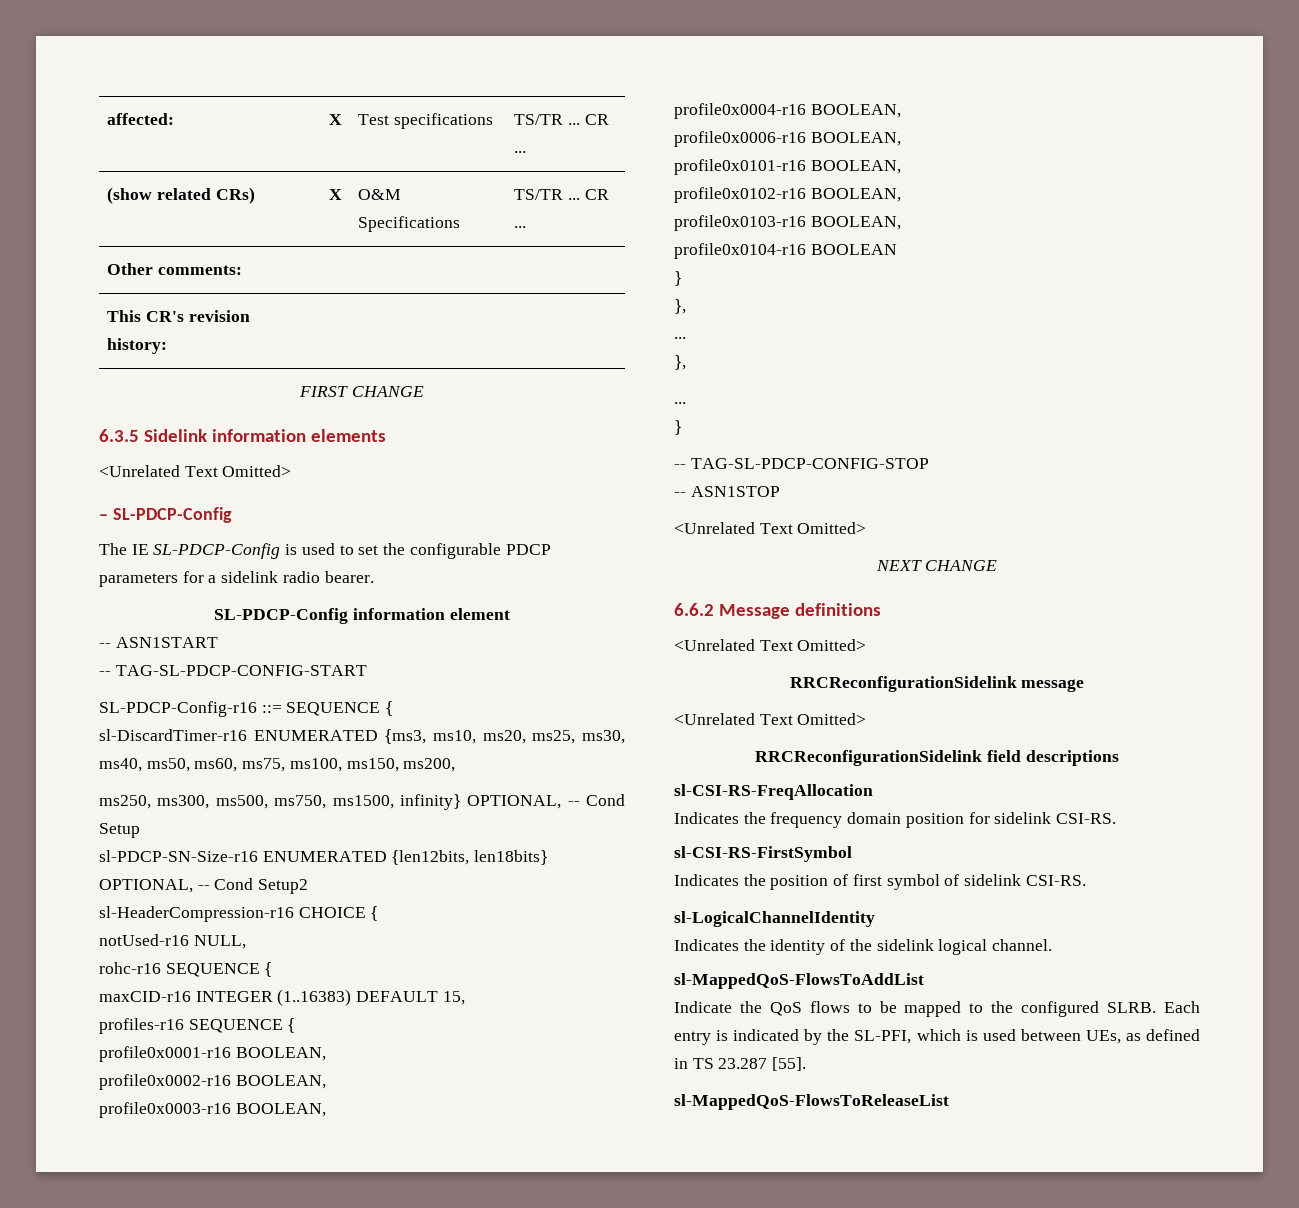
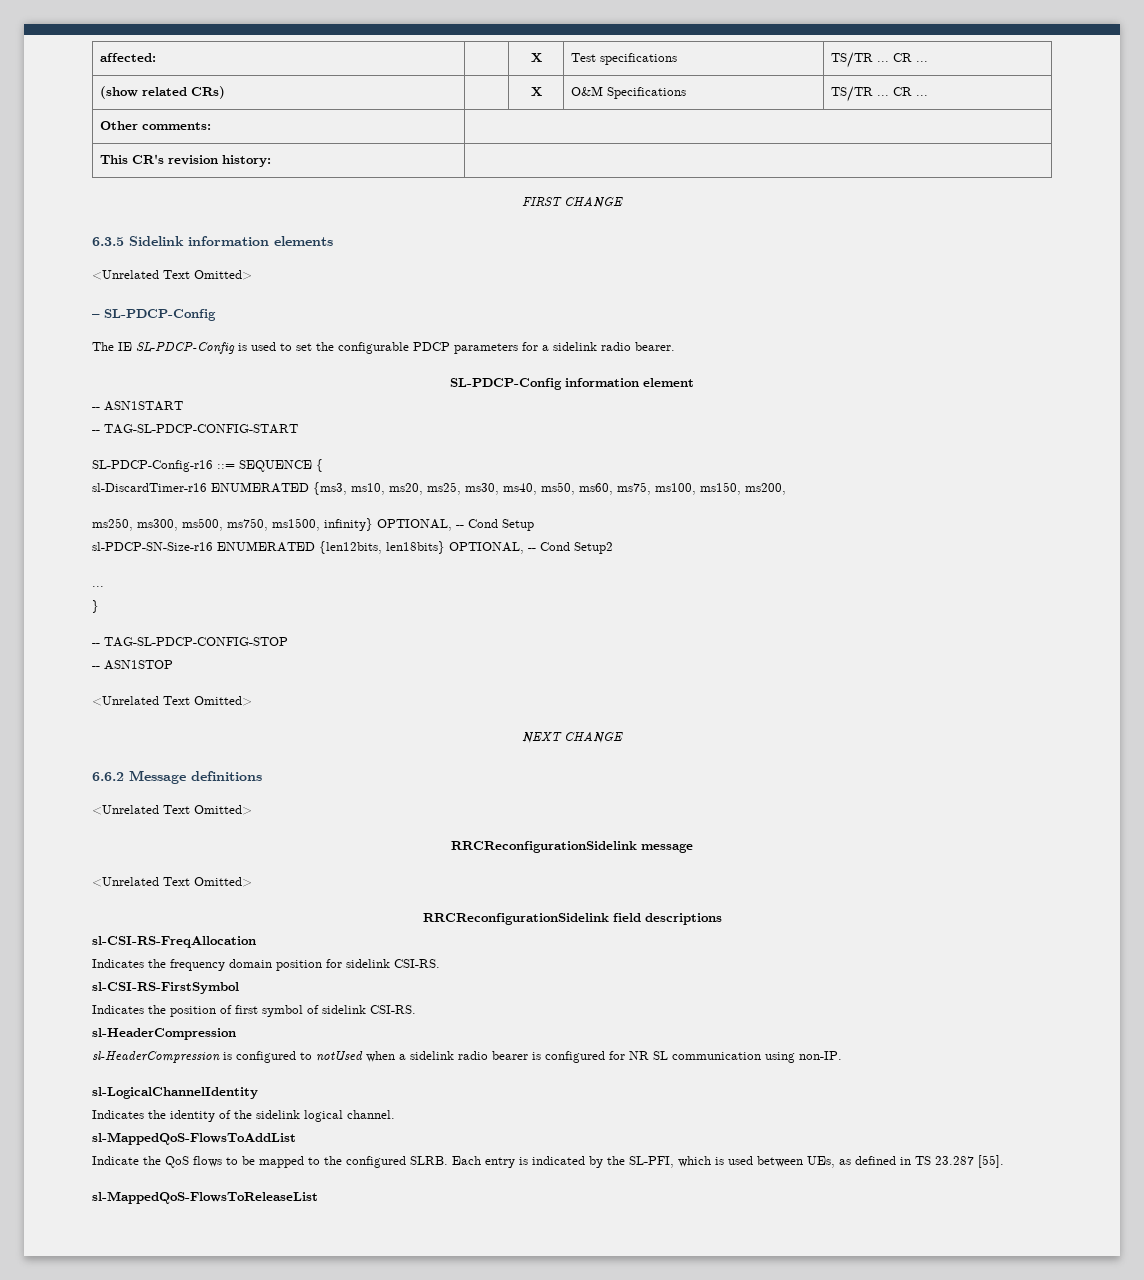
[99,906,379,922] [99,934,246,949] [99,962,273,977] [99,989,465,1006] [99,1018,296,1034] [99,1046,326,1062] [99,1074,326,1090] [99,1102,326,1118] [674,103,901,119] [674,131,901,147] [674,159,901,175] [674,187,901,203] [674,215,901,231] [674,243,897,259] [674,271,682,286] [674,299,686,314] [674,337,686,339] [674,355,686,370] // sl-HeaderCompression-r16 CHOICE { // notUsed-r16 NULL, // rohc-r16 SEQUENCE { // maxCID-r16 INTEGER (1..16383) DEFAULT 15, // profiles-r16 SEQUENCE { // profile0x0001-r16 BOOLEAN, // profile0x0002-r16 BOOLEAN, // profile0x0003-r16 BOOLEAN, // profile0x0004-r16 BOOLEAN, // profile0x0006-r16 BOOLEAN, // profile0x0101-r16 BOOLEAN, // profile0x0102-r16 BOOLEAN, // profile0x0103-r16 BOOLEAN, // profile0x0104-r16 BOOLEAN // } // }, // ... // }, -> (613, 548) none
(1086, 880) none -> [92,1028,236,1040] [92,1051,842,1063] // sl-HeaderCompression // sl-HeaderCompression is configured to notUsed when a sidelink radio bearer is configured for NR SL communication using non-IP.

